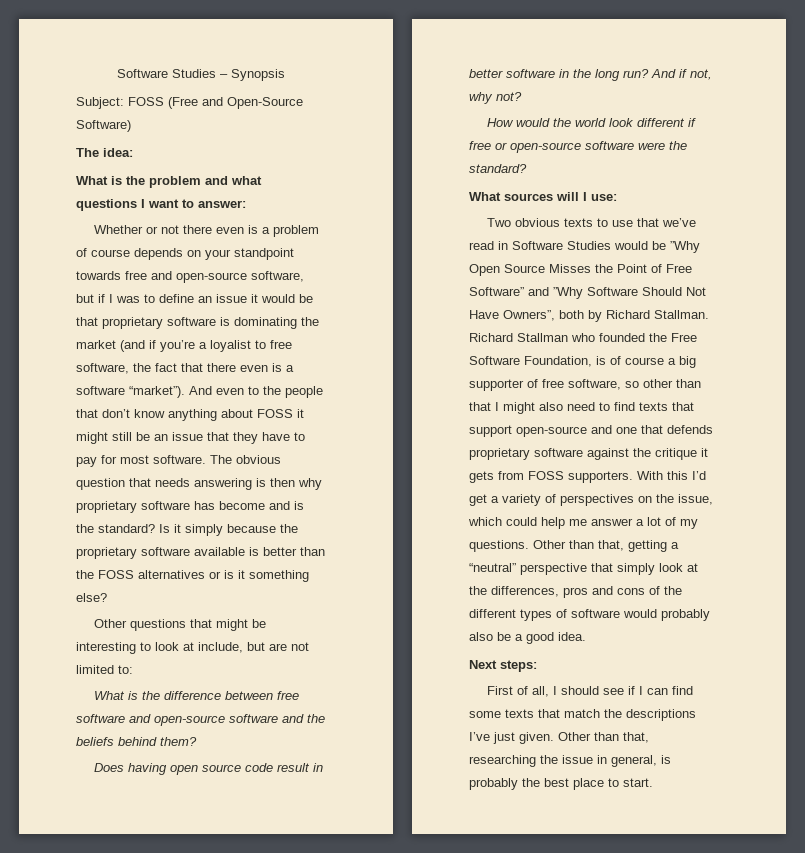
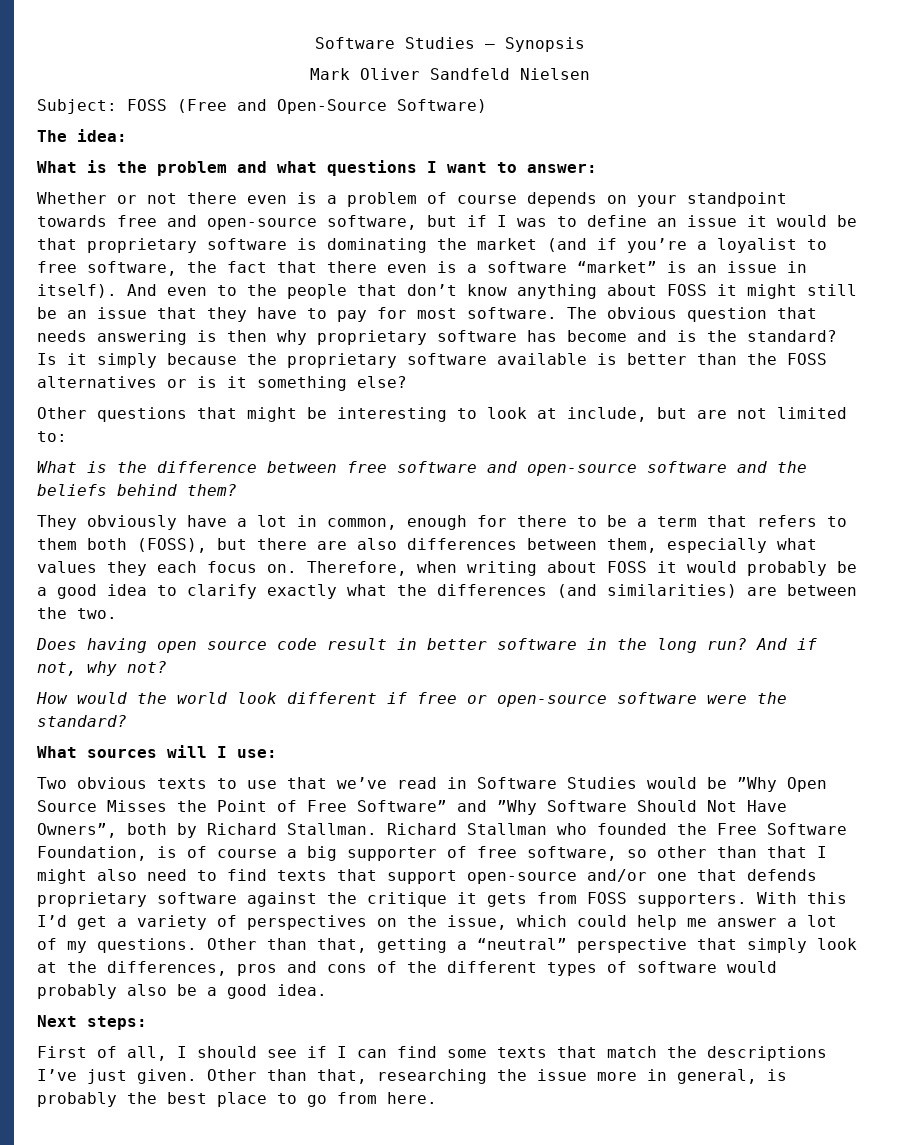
(285, 75) none -> [310,68,590,80] // Mark Oliver Sandfeld Nielsen
[129,386,185,398] “market”). -> [577,261,807,273] [37,284,117,298] “market” is an issue in itself).
(197, 741) none -> [37,515,847,530] [37,538,817,553] [37,561,857,576] [37,584,857,599] [37,607,117,619] // They obviously have a lot in common, enough for there to be a term that refers to them both (FOSS), but there are also differences between them, especially what values they each focus on. Therefore, when writing about FOSS it would probably be a good idea to clarify exactly what the differences (and similarities) are between the two.
[591,425,612,434] and -> [587,869,647,882] and/or
(593, 759) none -> [597,1072,637,1081] more
[623,778,653,787] start. -> [307,1092,437,1107] go from here.

